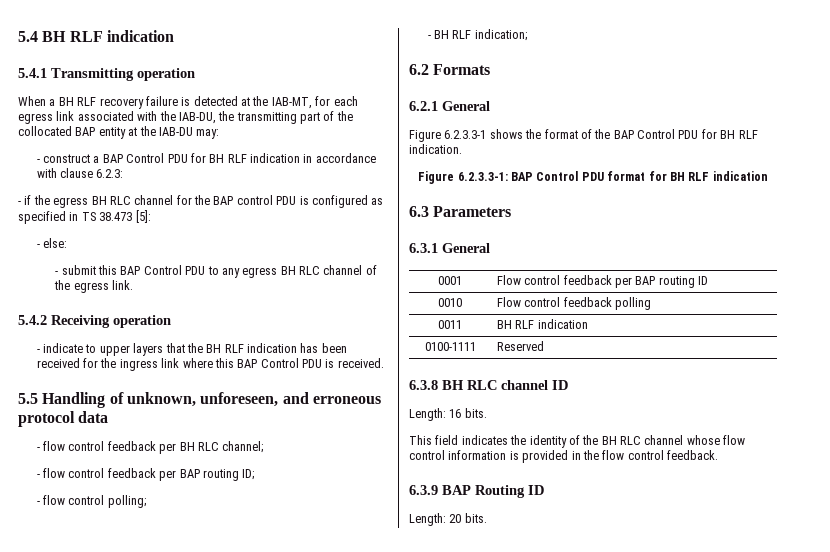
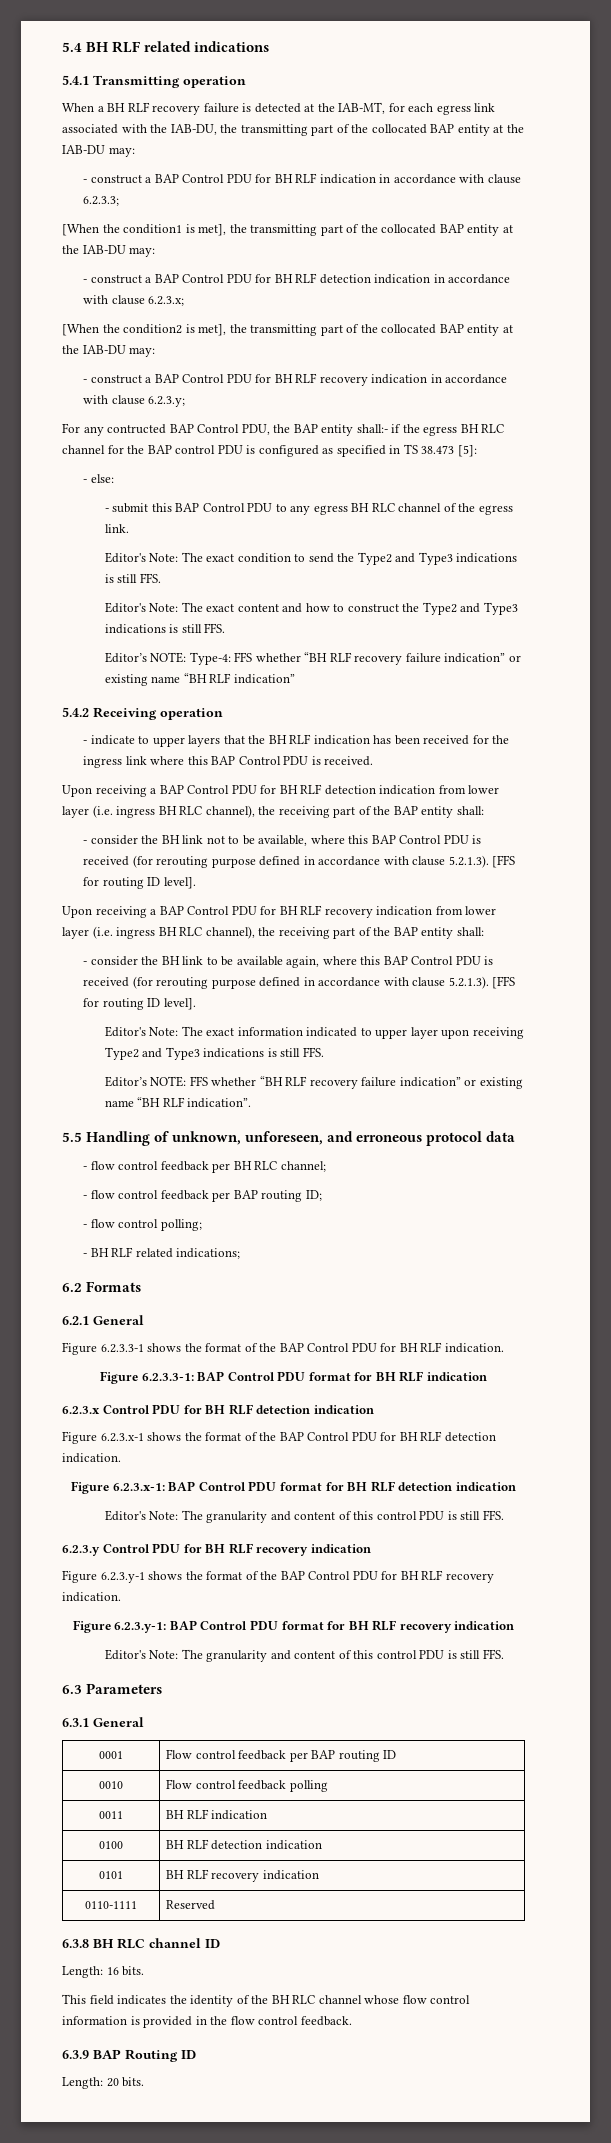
[106,30,174,42] indication -> [144,41,270,52] related indications
[96,169,124,178] [18,201,21,205] 6.2.3: // - -> [83,196,120,206] [62,224,513,236] [62,245,156,257] [83,273,511,284] [83,295,185,306] [62,324,513,336] [62,345,156,357] [83,373,508,386] [83,395,186,407] [62,423,388,436] 6.2.3.3; // [When the condition1 is met], the transmitting part of the collocated BAP entity at the IAB-DU may: // - construct a BAP Control PDU for BH RLF detection indication in accordance with clause 6.2.3.x; // [When the condition2 is met], the transmitting part of the collocated BAP entity at the IAB-DU may: // - construct a BAP Control PDU for BH RLF recovery indication in accordance with clause 6.2.3.y; // For any contructed BAP Control PDU, the BAP entity shall:-
(134, 285) none -> [104,552,518,565] [104,573,161,583] [104,602,518,615] [104,623,226,634] [104,652,521,665] [104,673,295,686] // Editor's Note: The exact condition to send the Type2 and Type3 indications is still FFS. // Editor's Note: The exact content and how to construct the Type2 and Type3 indications is still FFS. // Editor’s NOTE: Type-4: FFS whether “BH RLF recovery failure indication” or existing name “BH RLF indication”
(384, 363) none -> [62,784,500,797] [62,805,484,818] [83,835,482,846] [83,855,516,868] [83,877,196,889] [62,905,497,918] [62,926,484,939] [83,956,494,968] [83,976,516,989] [83,998,196,1010] [104,1026,524,1039] [104,1047,324,1060] [104,1076,523,1089] [104,1097,252,1108] // Upon receiving a BAP Control PDU for BH RLF detection indication from lower layer (i.e. ingress BH RLC channel), the receiving part of the BAP entity shall: // - consider the BH link not to be available, where this BAP Control PDU is received (for rerouting purpose defined in accordance with clause 5.2.1.3). [FFS for routing ID level]. // Upon receiving a BAP Control PDU for BH RLF recovery indication from lower layer (i.e. ingress BH RLC channel), the receiving part of the BAP entity shall: // - consider the BH link to be available again, where this BAP Control PDU is received (for rerouting purpose defined in accordance with clause 5.2.1.3). [FFS for routing ID level]. // Editor's Note: The exact information indicated to upper layer upon receiving Type2 and Type3 indications is still FFS. // Editor’s NOTE: FFS whether “BH RLF recovery failure indication” or existing name “BH RLF indication”.
[474,29,527,41] indication; -> [135,1248,241,1259] related indications;
(768, 176) none -> [62,1404,374,1415] [62,1431,496,1444] [62,1453,121,1463] [71,1481,516,1494] [104,1510,504,1523] [62,1543,371,1556] [62,1570,494,1583] [62,1592,121,1602] [72,1620,515,1633] [104,1649,504,1662] // 6.2.3.x Control PDU for BH RLF detection indication // Figure 6.2.3.x-1 shows the format of the BAP Control PDU for BH RLF detection indication. // Figure 6.2.3.x-1: BAP Control PDU format for BH RLF detection indication // Editor's Note: The granularity and content of this control PDU is still FFS. // 6.2.3.y Control PDU for BH RLF recovery indication // Figure 6.2.3.y-1 shows the format of the BAP Control PDU for BH RLF recovery indication. // Figure 6.2.3.y-1: BAP Control PDU format for BH RLF recovery indication // Editor's Note: The granularity and content of this control PDU is still FFS.
[424,342,476,351] 0100-1111 -> [99,1841,123,1849] [166,1839,322,1850] [99,1871,123,1879] [166,1869,319,1882] [85,1901,137,1909] 0100 | BH RLF detection indication // 0101 | BH RLF recovery indication // 0110-1111

